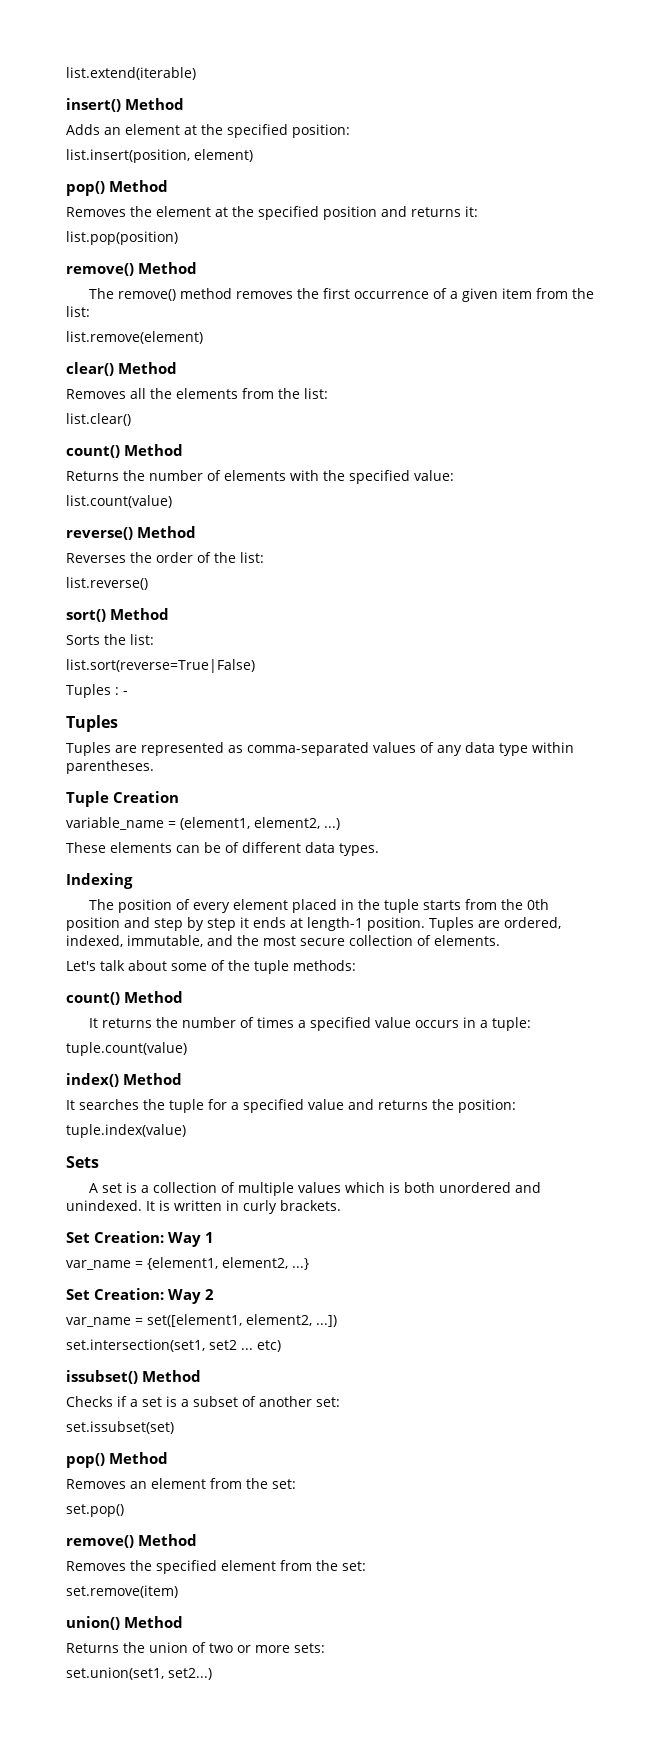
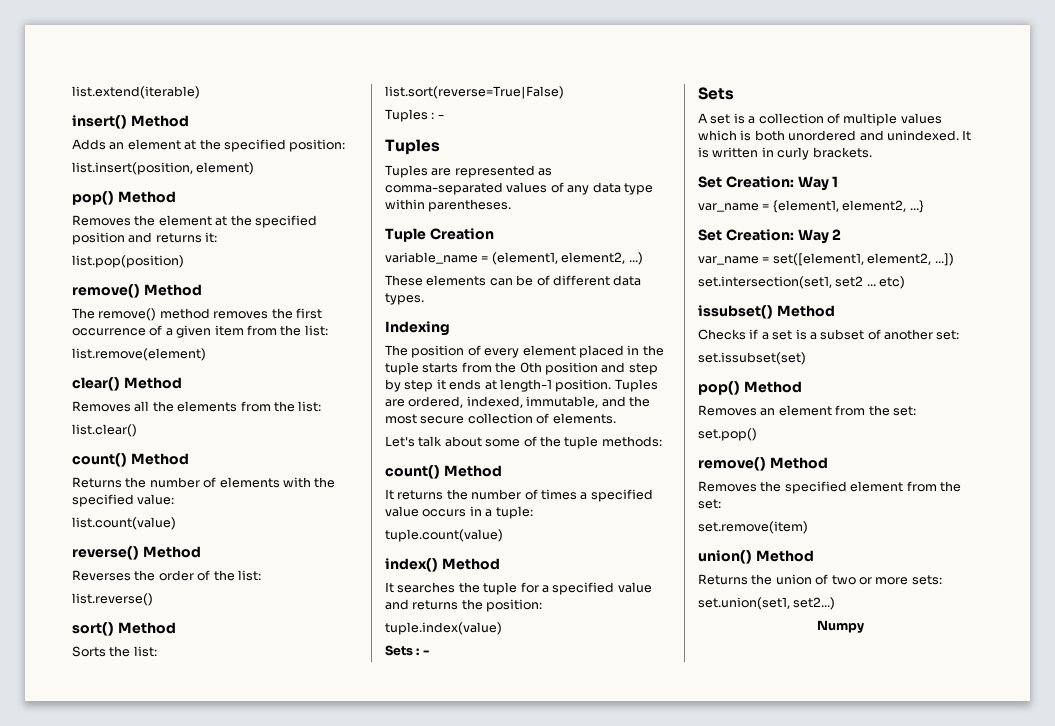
(186, 1131) none -> [385,645,429,656] // Sets : -
(212, 1674) none -> [817,620,864,633] // Numpy

